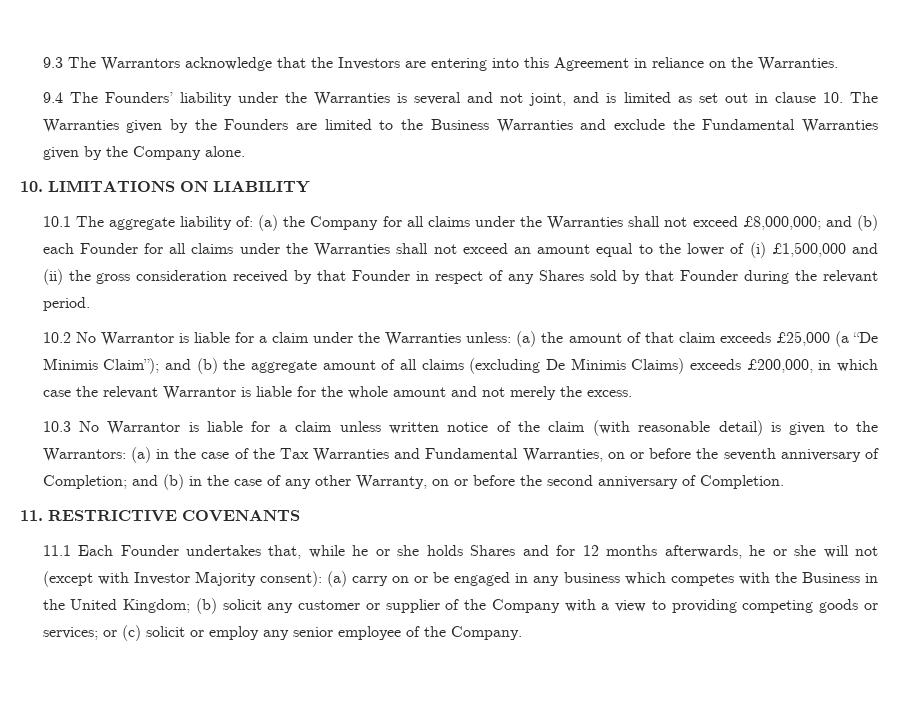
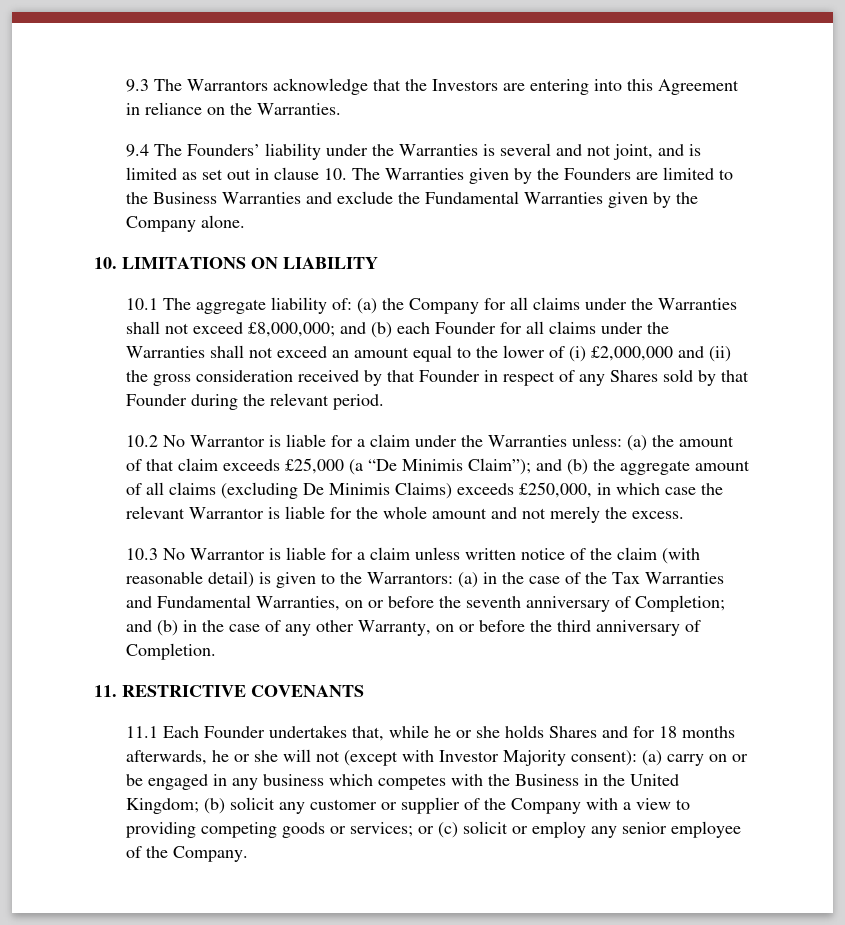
[771,242,846,257] £1,500,000 -> [590,346,673,361] £2,000,000
[746,359,813,373] £200,000, -> [518,482,592,498] £250,000,
[546,475,593,486] second -> [556,620,591,632] third
[582,545,599,556] 12 -> [658,726,677,738] 18

